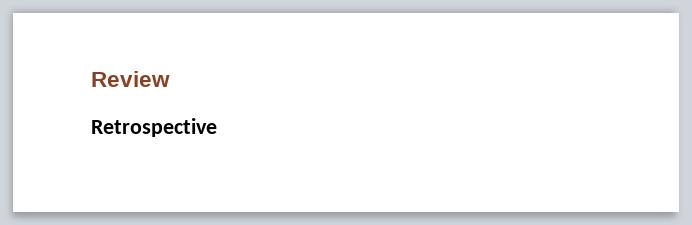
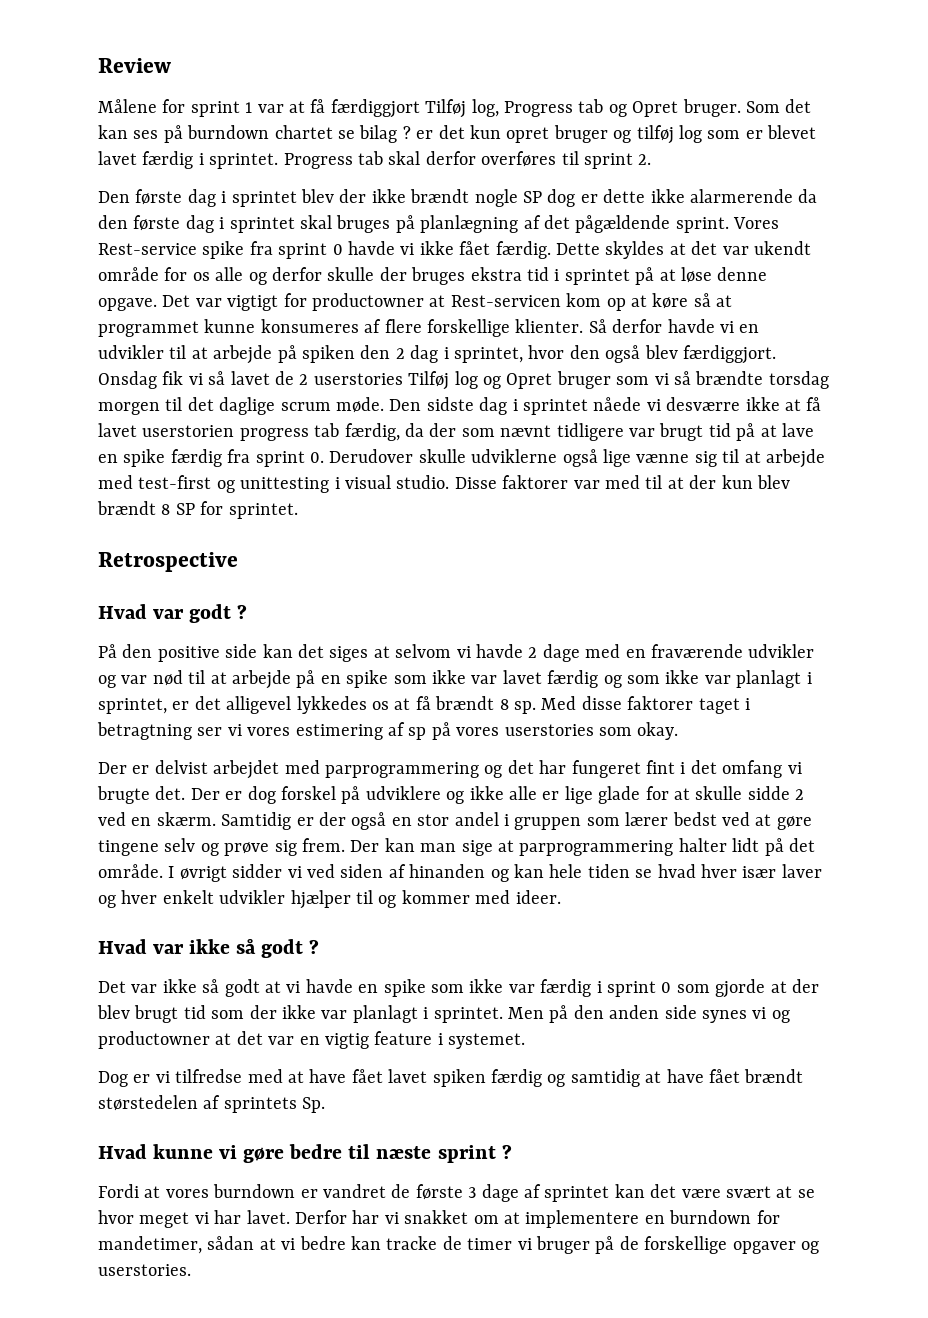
[91,118,217,137] Retrospective -> [98,99,812,118] [98,125,817,144] [98,151,652,169] [98,189,818,207] [98,215,780,233] [98,241,811,259] [98,267,768,285] [98,293,733,311] [98,319,760,337] [98,345,776,364] [98,371,829,390] [98,397,822,415] [98,423,814,441] [98,449,825,468] [98,475,790,493] [97,501,298,519] [98,552,238,572] [98,604,248,623] [98,644,815,662] [98,670,812,689] [98,696,750,714] [97,722,679,740] [98,760,802,779] [97,786,805,804] [98,812,812,830] [98,838,815,856] [98,864,822,882] [98,890,561,909] [98,938,320,958] [98,979,819,998] [97,1005,790,1023] [98,1031,526,1049] [98,1069,804,1087] [98,1095,326,1113] [98,1144,512,1163] [98,1184,815,1202] [98,1210,780,1228] [98,1236,819,1254] [98,1264,191,1276] Målene for sprint 1 var at få færdiggjort Tilføj log, Progress tab og Opret bruger. Som det kan ses på burndown chartet se bilag ? er det kun opret bruger og tilføj log som er blevet lavet færdig i sprintet. Progress tab skal derfor overføres til sprint 2. // Den første dag i sprintet blev der ikke brændt nogle SP dog er dette ikke alarmerende da den første dag i sprintet skal bruges på planlægning af det pågældende sprint. Vores Rest-service spike fra sprint 0 havde vi ikke fået færdig. Dette skyldes at det var ukendt område for os alle og derfor skulle der bruges ekstra tid i sprintet på at løse denne opgave. Det var vigtigt for productowner at Rest-servicen kom op at køre så at programmet kunne konsumeres af flere forskellige klienter. Så derfor havde vi en udvikler til at arbejde på spiken den 2 dag i sprintet, hvor den også blev færdiggjort. Onsdag fik vi så lavet de 2 userstories Tilføj log og Opret bruger som vi så brændte torsdag morgen til det daglige scrum møde. Den sidste dag i sprintet nåede vi desværre ikke at få lavet userstorien progress tab færdig, da der som nævnt tidligere var brugt tid på at lave en spike færdig fra sprint 0. Derudover skulle udviklerne også lige vænne sig til at arbejde med test-first og unittesting i visual studio. Disse faktorer var med til at der kun blev brændt 8 SP for sprintet. // Retrospective // Hvad var godt ? // På den positive side kan det siges at selvom vi havde 2 dage med en fraværende udvikler og var nød til at arbejde på en spike som ikke var lavet færdig og som ikke var planlagt i sprintet, er det alligevel lykkedes os at få brændt 8 sp. Med disse faktorer taget i betragtning ser vi vores estimering af sp på vores userstories som okay. // Der er delvist arbejdet med parprogrammering og det har fungeret fint i det omfang vi brugte det. Der er dog forskel på udviklere og ikke alle er lige glade for at skulle sidde 2 ved en skærm. Samtidig er der også en stor andel i gruppen som lærer bedst ved at gøre tingene selv og prøve sig frem. Der kan man sige at parprogrammering halter lidt på det område. I øvrigt sidder vi ved siden af hinanden og kan hele tiden se hvad hver især laver og hver enkelt udvikler hjælper til og kommer med ideer. // Hvad var ikke så godt ? // Det var ikke så godt at vi havde en spike som ikke var færdig i sprint 0 som gjorde at der blev brugt tid som der ikke var planlagt i sprintet. Men på den anden side synes vi og productowner at det var en vigtig feature i systemet. // Dog er vi tilfredse med at have fået lavet spiken færdig og samtidig at have fået brændt størstedelen af sprintets Sp. // Hvad kunne vi gøre bedre til næste sprint ? // Fordi at vores burndown er vandret de første 3 dage af sprintet kan det være svært at se hvor meget vi har lavet. Derfor har vi snakket om at implementere en burndown for mandetimer, sådan at vi bedre kan tracke de timer vi bruger på de forskellige opgaver og userstories.

